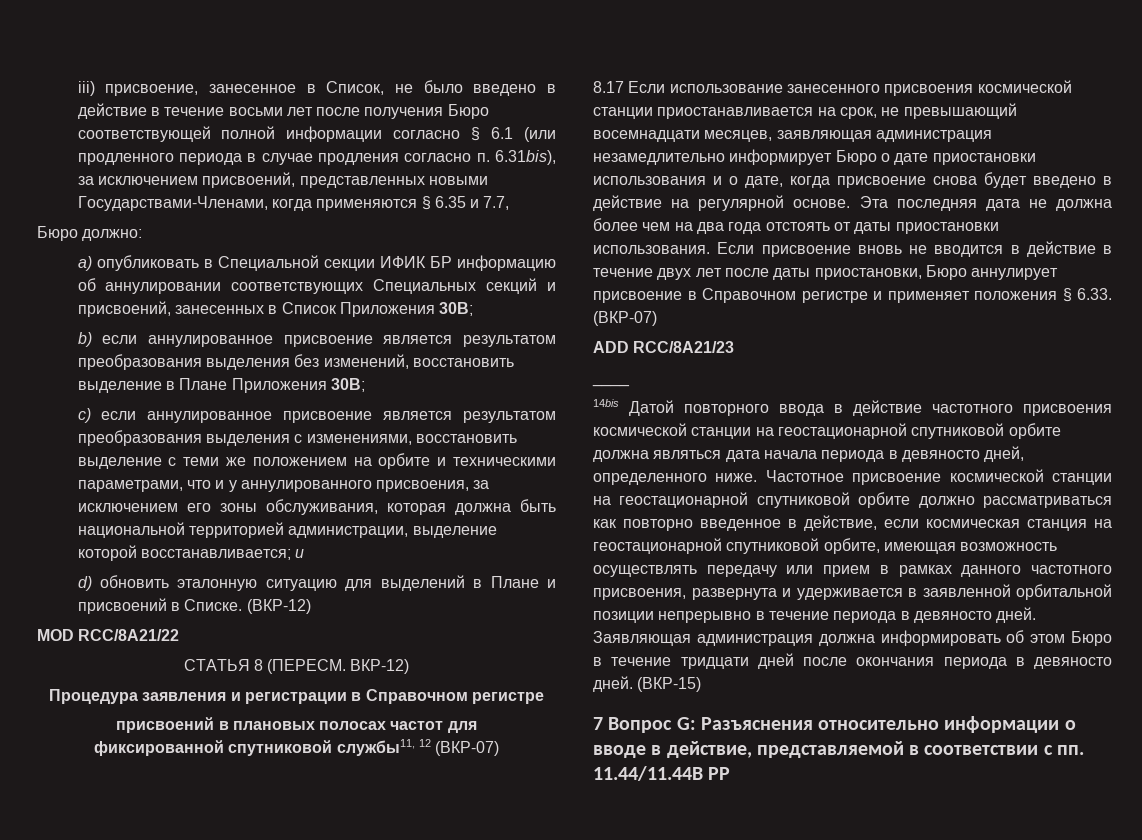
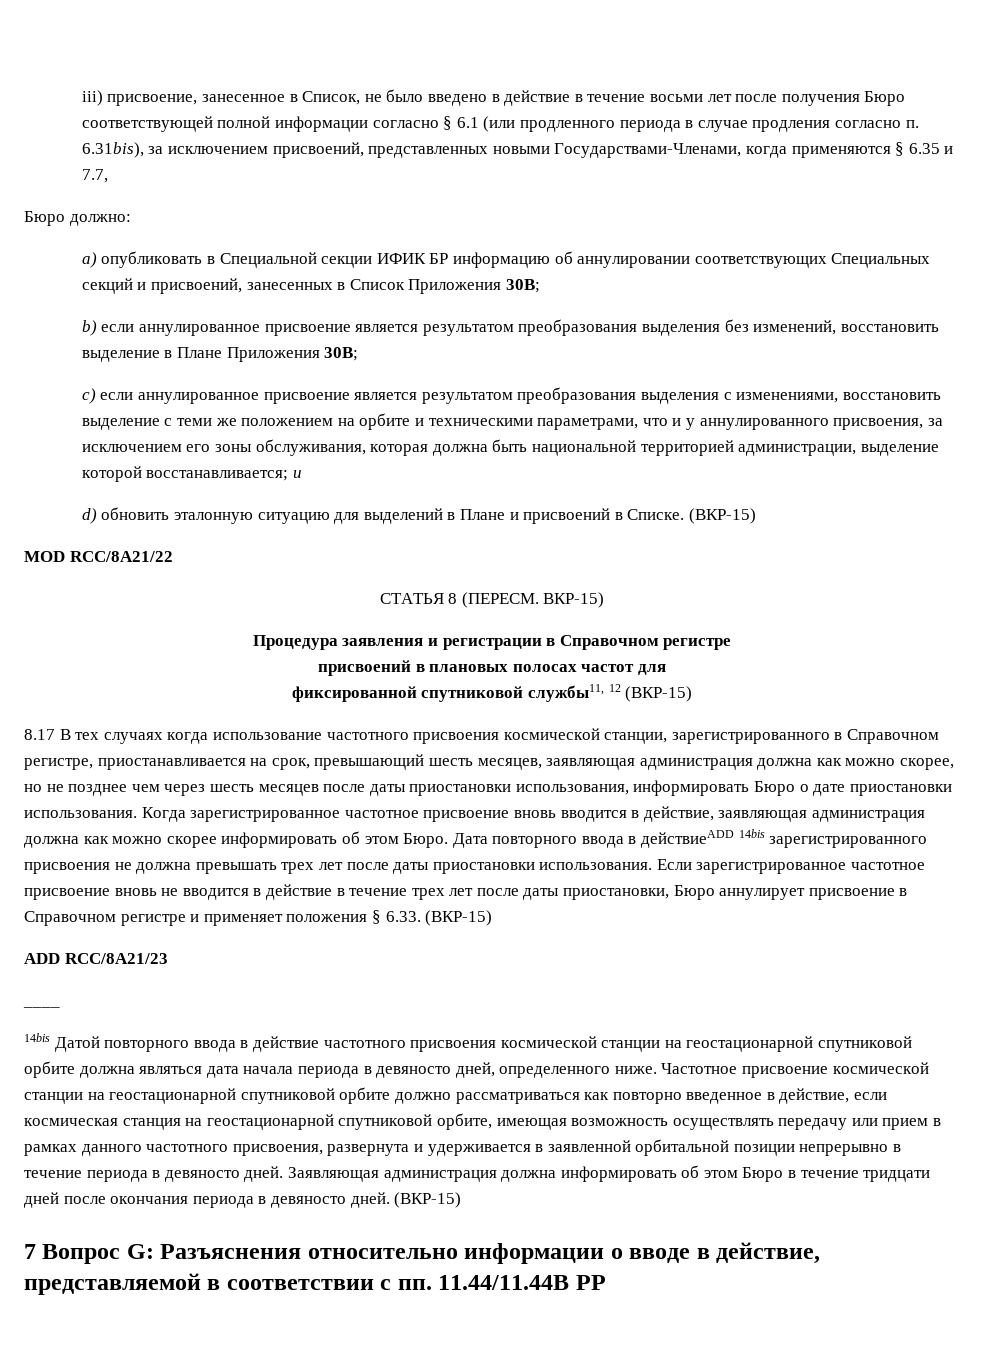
[246,599,311,614] (ВКР-12) -> [688,508,756,524] (ВКР-15)
[350,659,410,674] ВКР-12) -> [543,592,605,608] ВКР-15)
[435,741,500,756] (ВКР-07) -> [625,686,693,702] (ВКР-15)
[628,80,1072,96] [593,103,1017,119] [593,130,992,142] [593,149,1036,165] [593,172,1112,188] [593,195,1112,211] [593,218,851,234] Если использование занесенного присвоения космической станции приостанавливается на срок, не превышающий восемнадцати месяцев, заявляющая администрация незамедлительно информирует Бюро о дате приостановки использования и о дате, когда присвоение снова будет введено в действие на регулярной основе. Эта последняя дата не должна более чем на два года отстоять от -> [59,728,940,744] [24,754,955,770] [24,780,952,796] [24,806,925,822] [24,829,928,848] [24,862,389,874] В тех случаях когда использование частотного присвоения космической станции, зарегистрированного в Справочном регистре, приостанавливается на срок, превышающий шесть месяцев, заявляющая администрация должна как можно скорее, но не позднее чем через шесть месяцев после даты приостановки использования, информировать Бюро о дате приостановки использования. Когда зарегистрированное частотное присвоение вновь вводится в действие, заявляющая администрация должна как можно скорее информировать об этом Бюро. Дата повторного ввода в действиеADD 14bis зарегистрированного присвоения не должна превышать трех лет после
(755, 248) none -> [696,862,926,874] зарегистрированное частотное
[657,268,692,280] двух -> [411,888,445,900] трех
[593,311,657,326] (ВКР-07) -> [425,910,493,926] (ВКР-15)

